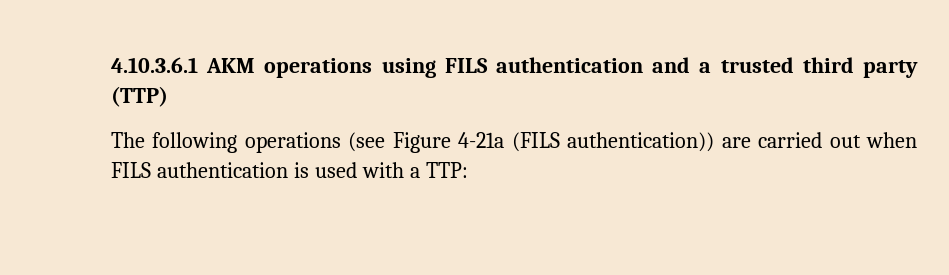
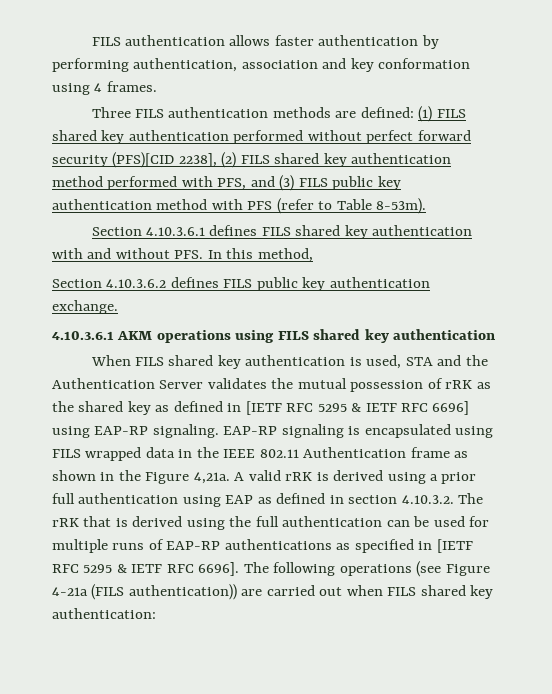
(111, 65) none -> [91,35,439,49] [52,58,471,72] [52,81,157,95] [91,106,466,122] [52,130,471,144] [52,152,452,168] [52,175,401,191] [52,198,427,214] [91,225,473,239] [52,248,313,262] [52,277,430,291] [52,300,118,314] FILS authentication allows faster authentication by performing authentication, association and key conformation using 4 frames. // Three FILS authentication methods are defined: (1) FILS shared key authentication performed without perfect forward security (PFS)[CID 2238], (2) FILS shared key authentication method performed with PFS, and (3) FILS public key authentication method with PFS (refer to Table 8-53m). // Section 4.10.3.6.1 defines FILS shared key authentication with and without PFS. In this method, // Section 4.10.3.6.2 defines FILS public key authentication exchange. //
[495,57,919,78] [111,86,168,107] authentication and a trusted third party (TTP) // -> [313,329,496,343] [90,355,488,369] [52,378,491,392] [52,401,470,415] [52,424,494,438] [52,447,469,461] [52,470,477,484] [52,493,484,507] [52,516,490,530] [52,539,473,553] [52,562,240,576] shared key authentication // When FILS shared key authentication is used, STA and the Authentication Server validates the mutual possession of rRK as the shared key as defined in [IETF RFC 5295 & IETF RFC 6696] using EAP-RP signaling. EAP-RP signaling is encapsulated using FILS wrapped data in the IEEE 802.11 Authentication frame as shown in the Figure 4,21a. A valid rRK is derived using a prior full authentication using EAP as defined in section 4.10.3.2. The rRK that is derived using the full authentication can be used for multiple runs of EAP-RP authentications as specified in [IETF RFC 5295 & IETF RFC 6696].
[156,162,468,178] authentication is used with a TTP: -> [420,585,494,599] [52,608,156,619] shared key authentication:

